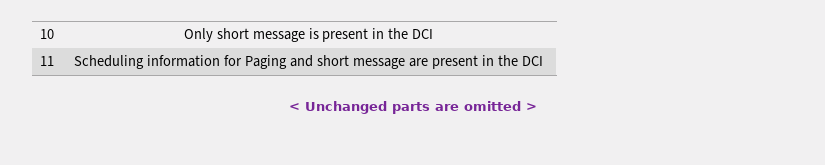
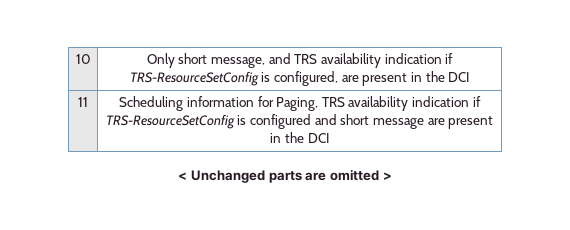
[252,28,319,42] message is -> [211,53,454,68] [129,71,359,86] message, and TRS availability indication if TRS-ResourceSetConfig is configured, are
[245,55,288,69] Paging -> [276,96,481,111] [105,114,312,129] Paging, TRS availability indication if TRS-ResourceSetConfig is configured

